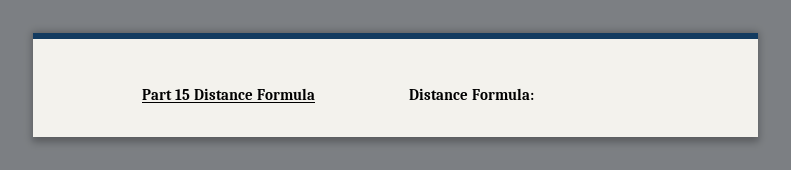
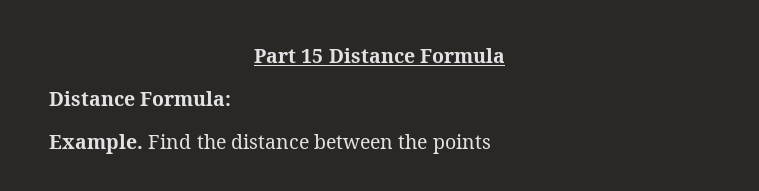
(534, 94) none -> [49,134,491,154] // Example. Find the distance between the points

